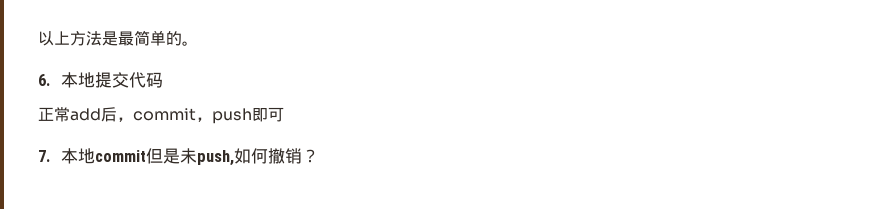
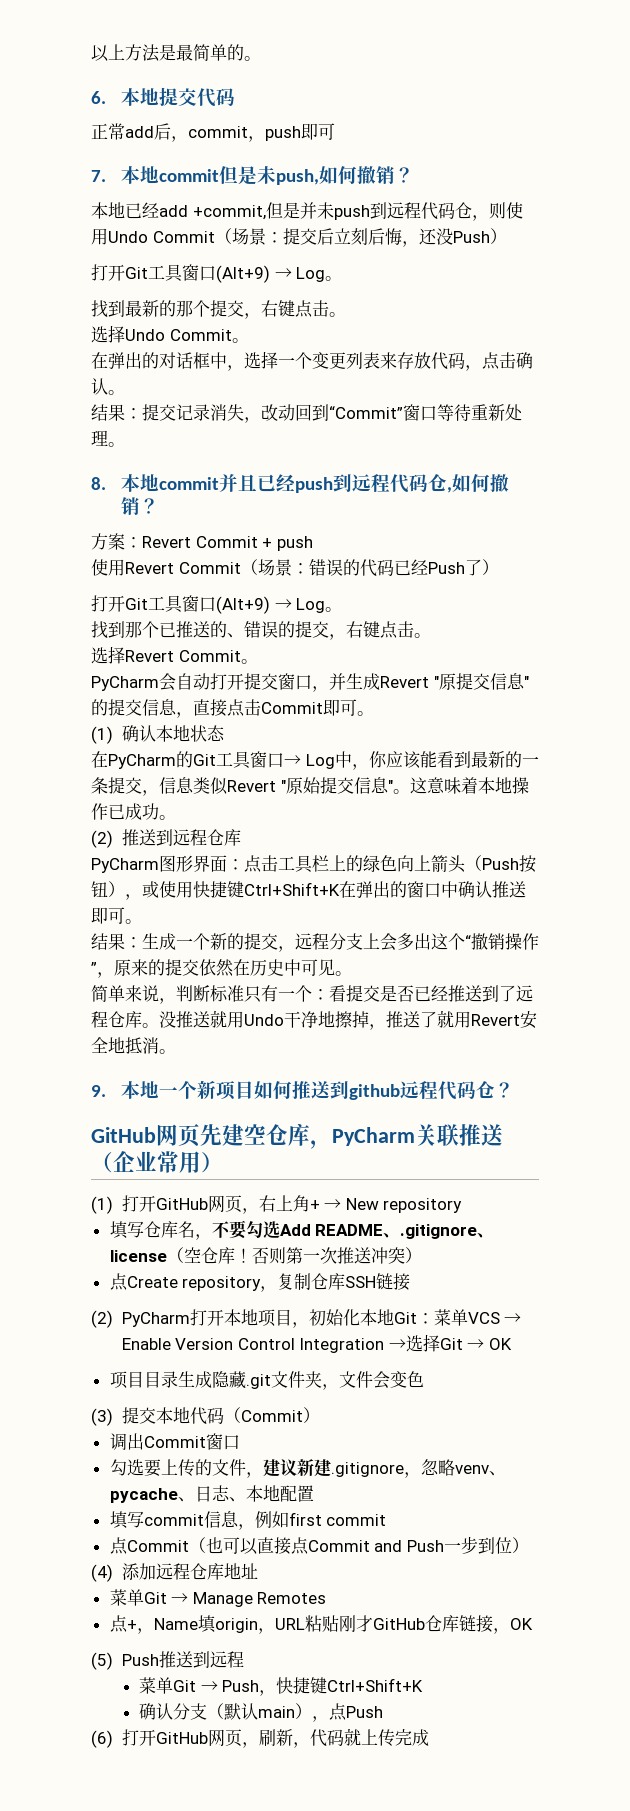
(319, 156) none -> [91,202,523,221] [91,228,507,247] [91,264,343,283] [91,300,346,319] [91,325,249,343] [91,351,533,371] [91,378,125,395] [91,404,522,423] [91,430,125,447] [91,473,509,493] [120,497,159,515] [91,533,313,551] [91,559,499,577] [91,595,343,614] [91,621,431,640] [91,646,258,664] [91,673,529,692] [91,699,374,718] [91,725,225,744] [91,751,539,770] [91,777,529,796] [91,803,176,820] [91,829,241,848] [91,855,536,873] [91,881,526,900] [91,907,142,924] [91,933,539,952] [91,959,352,978] [91,985,533,1004] [91,1010,537,1030] [91,1037,176,1054] [91,1080,514,1100] [91,1123,503,1149] [91,1151,223,1173] [91,1195,463,1214] [109,1220,495,1240] [109,1247,422,1264] [109,1273,411,1292] [91,1309,522,1328] [121,1334,513,1353] [109,1371,424,1390] [91,1407,320,1426] [109,1433,240,1451] [109,1459,506,1478] [109,1485,314,1503] [109,1511,387,1530] [109,1536,529,1555] [91,1563,258,1582] [109,1589,327,1607] [109,1615,533,1634] [91,1651,244,1670] [139,1677,424,1696] [139,1703,384,1722] [91,1728,429,1748] // 本地已经add +commit,但是并未push到远程代码仓，则使用Undo Commit（场景：提交后立刻后悔，还没Push） // 打开Git工具窗口(Alt+9) → Log。 // 找到最新的那个提交，右键点击。 // 选择Undo Commit。 // 在弹出的对话框中，选择一个变更列表来存放代码，点击确认。 // 结果：提交记录消失，改动回到“Commit”窗口等待重新处理。 // 8.本地commit并且已经push到远程代码仓,如何撤销？ // 方案：Revert Commit + push // 使用Revert Commit（场景：错误的代码已经Push了） // 打开Git工具窗口(Alt+9) → Log。 // 找到那个已推送的、错误的提交，右键点击。 // 选择Revert Commit。 // PyCharm会自动打开提交窗口，并生成Revert "原提交信息"的提交信息，直接点击Commit即可。 // (1)确认本地状态 // 在PyCharm的Git工具窗口→ Log中，你应该能看到最新的一条提交，信息类似Revert "原始提交信息"。这意味着本地操作已成功。 // (2)推送到远程仓库 // PyCharm图形界面：点击工具栏上的绿色向上箭头（Push按钮），或使用快捷键Ctrl+Shift+K在弹出的窗口中确认推送即可。 // 结果：生成一个新的提交，远程分支上会多出这个“撤销操作”，原来的提交依然在历史中可见。 // 简单来说，判断标准只有一个：看提交是否已经推送到了远程仓库。没推送就用Undo干净地擦掉，推送了就用Revert安全地抵消。 // 9.本地一个新项目如何推送到github远程代码仓？ // GitHub网页先建空仓库，PyCharm关联推送（企业常用） // (1)打开GitHub网页，右上角+ → New repository // 填写仓库名，不要勾选Add README、.gitignore、license（空仓库！否则第一次推送冲突） // 点Create repository，复制仓库SSH链接 // (2) PyCharm打开本地项目，初始化本地Git：菜单VCS → Enable Version Control Integration →选择Git → OK // 项目目录生成隐藏.git文件夹，文件会变色 // (3)提交本地代码（Commit） // 调出Commit窗口 // 勾选要上传的文件，建议新建.gitignore，忽略venv、pycache、日志、本地配置 // 填写commit信息，例如first commit // 点Commit（也可以直接点Commit and Push一步到位） // (4)添加远程仓库地址 // 菜单Git → Manage Remotes // 点+，Name填origin，URL粘贴刚才GitHub仓库链接，OK // (5) Push推送到远程 // 菜单Git → Push，快捷键Ctrl+Shift+K // 确认分支（默认main），点Push // (6)打开GitHub网页，刷新，代码就上传完成

